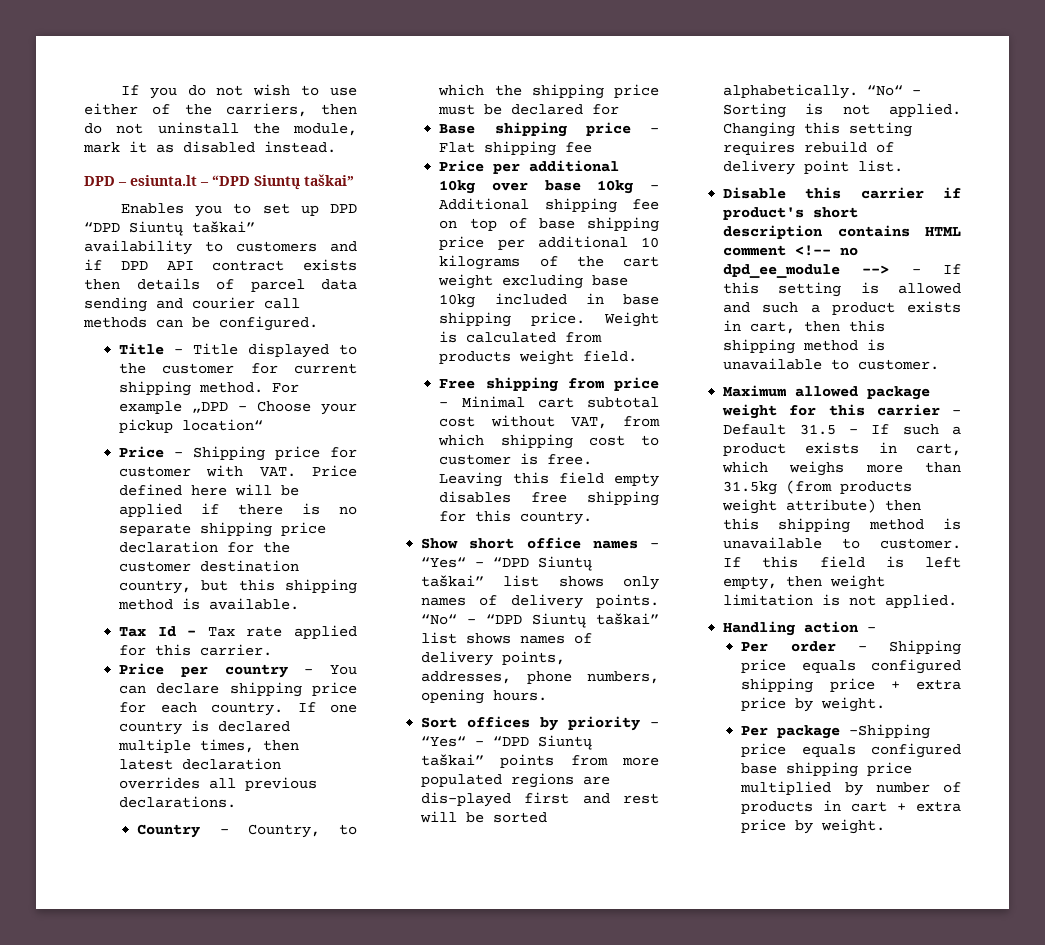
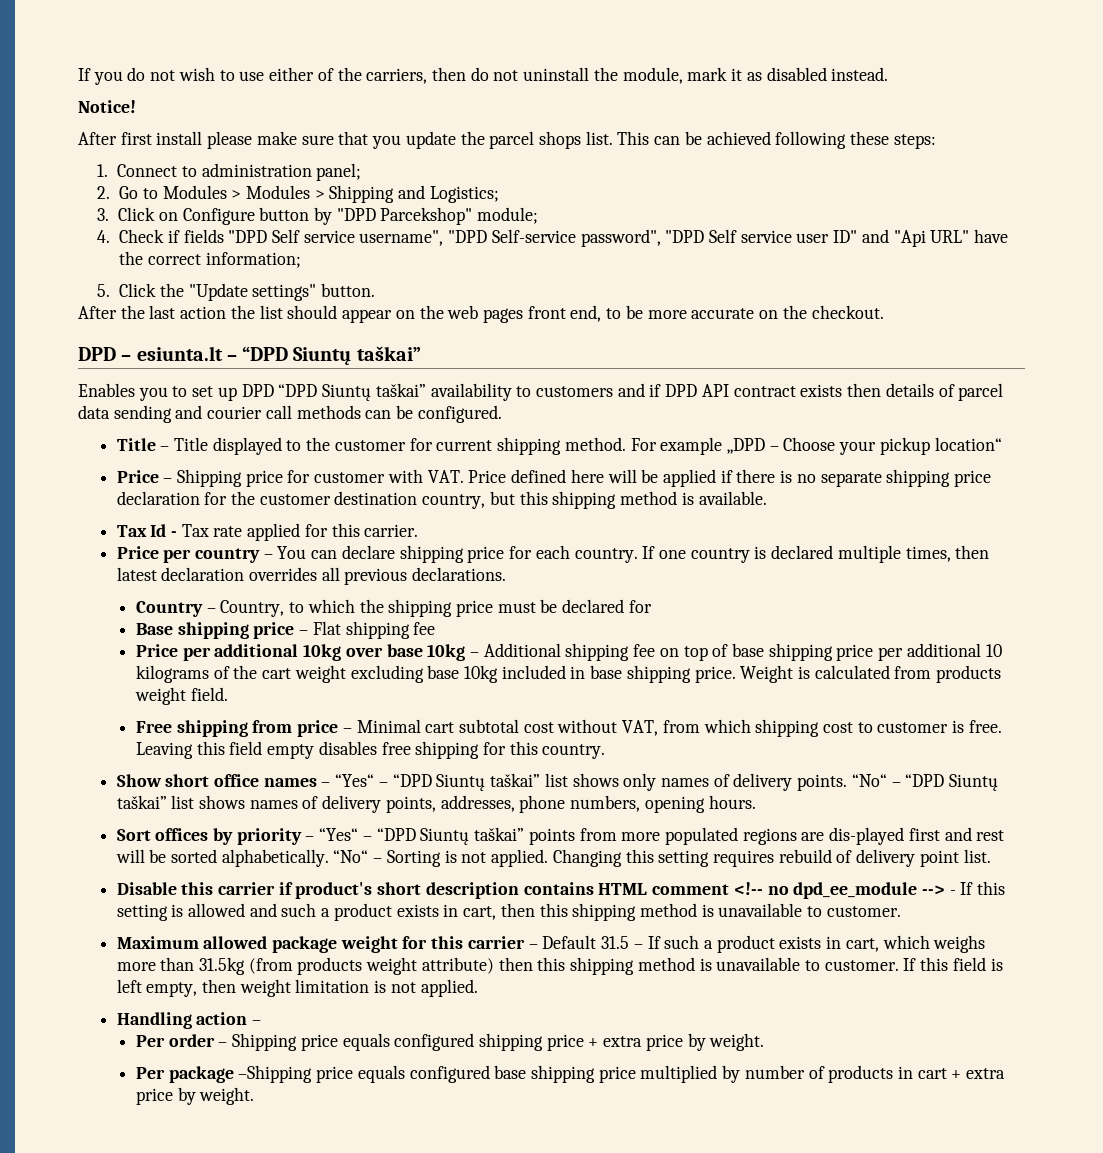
(336, 147) none -> [78,100,136,113] [78,131,936,149] [97,163,362,181] [97,185,499,203] [97,207,539,225] [97,229,1009,247] [119,251,301,268] [97,283,375,301] [78,305,884,323] // Notice! // After first install please make sure that you update the parcel shops list. This can be achieved following these steps: // 1. Connect to administration panel; // 2. Go to Modules > Modules > Shipping and Logistics; // 3. Click on Configure button by "DPD Parcekshop" module; // 4. Check if fields "DPD Self service username", "DPD Self-service password", "DPD Self service user ID" and "Api URL" have the correct information; // 5. Click the "Update settings" button. // After the last action the list should appear on the web pages front end, to be more accurate on the checkout.

